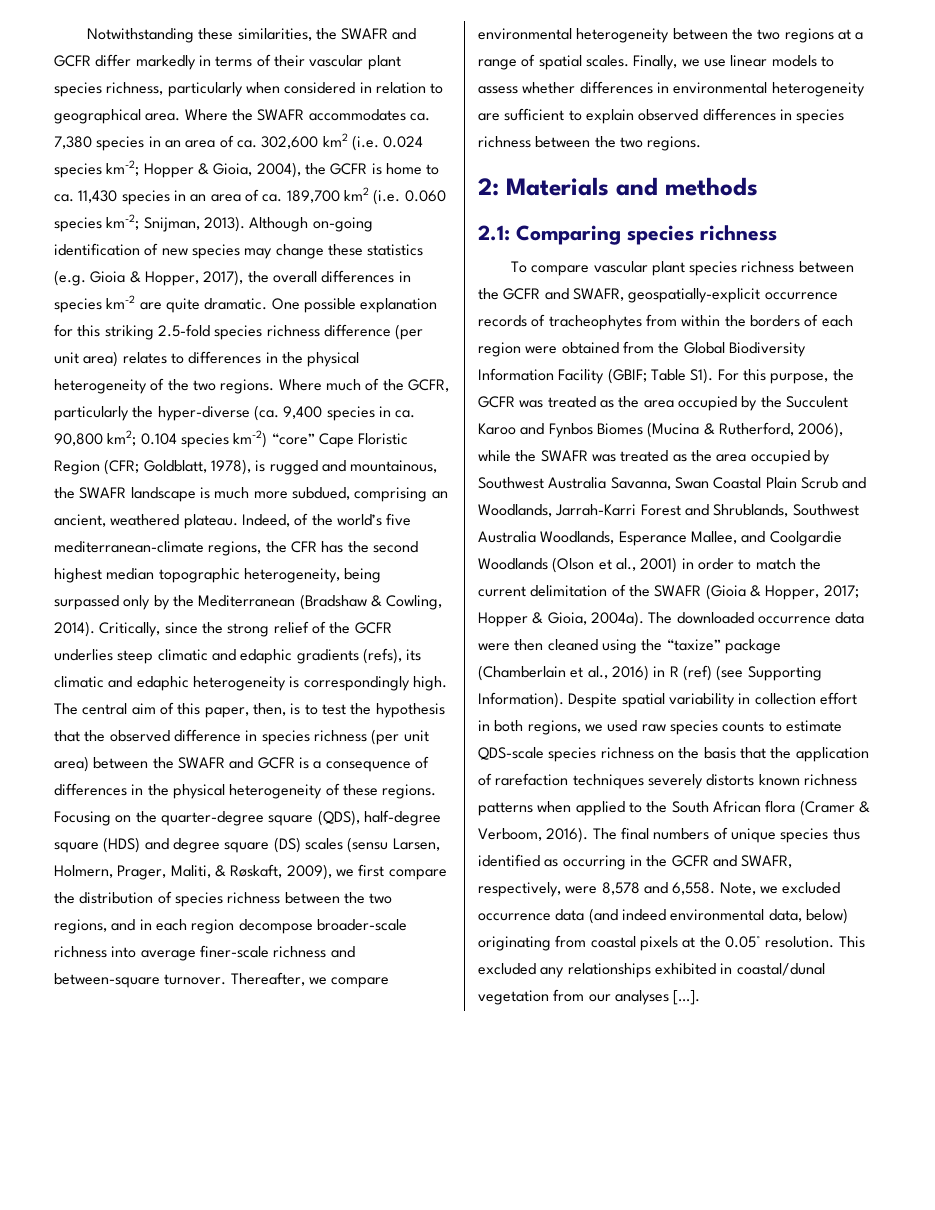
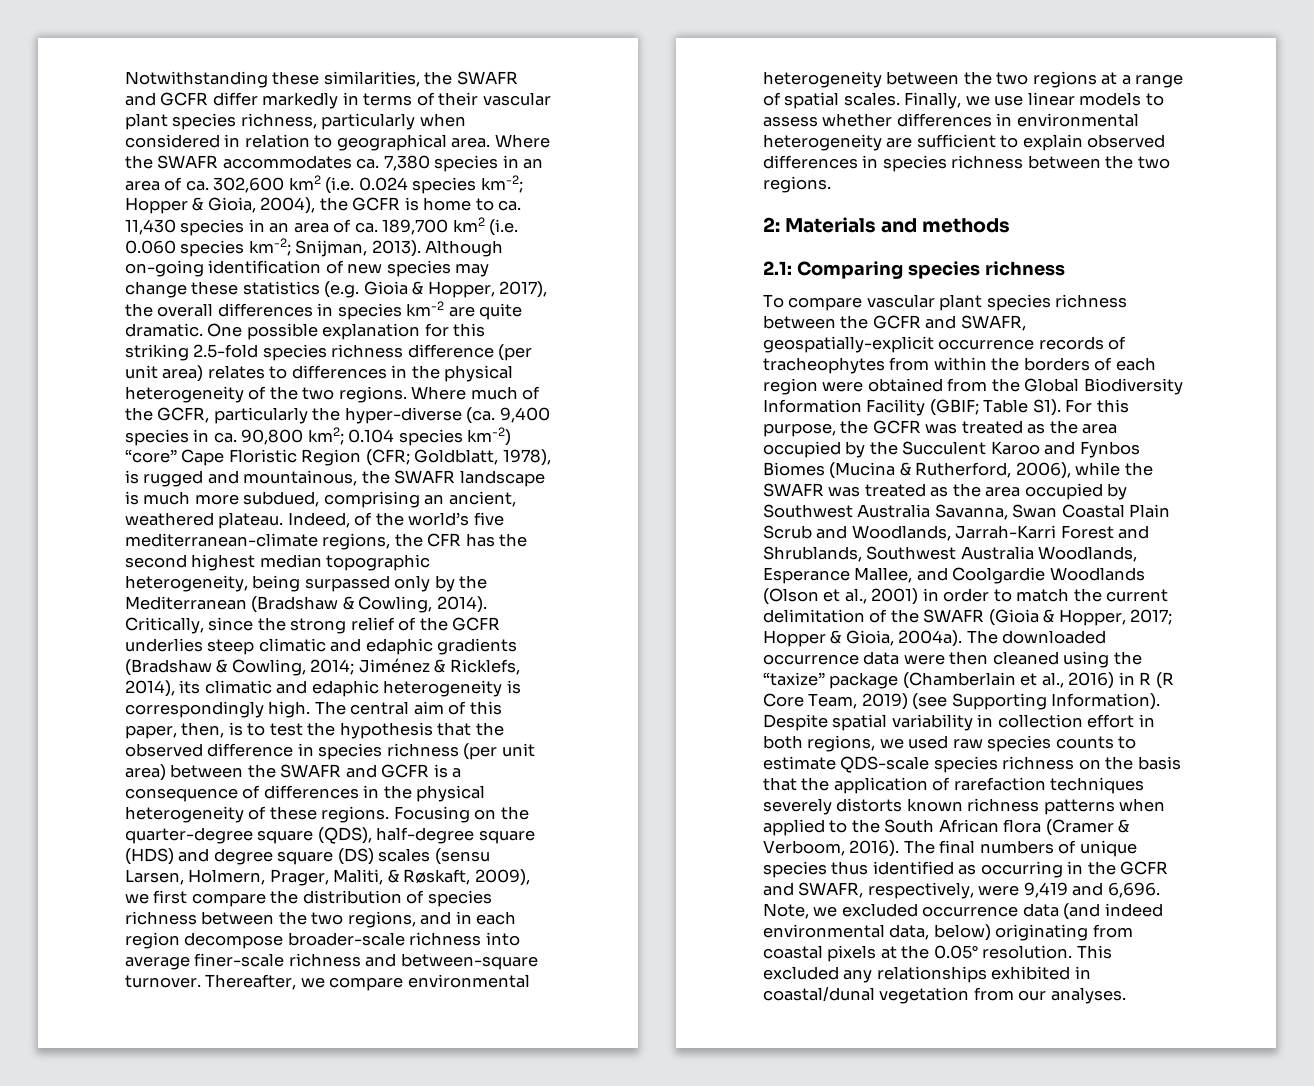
[362,648,402,664] (refs), -> [125,658,520,676] [125,680,175,697] (Bradshaw & Cowling, 2014; Jiménez & Ricklefs, 2014),
[682,665,712,681] (ref) -> [1155,672,1174,689] [763,693,908,710] (R Core Team, 2019)
[601,882,716,895] 8,578 and 6,558. -> [1023,882,1160,898] 9,419 and 6,696.
[614,990,701,1005] analyses […]. -> [1050,987,1126,1004] analyses.

